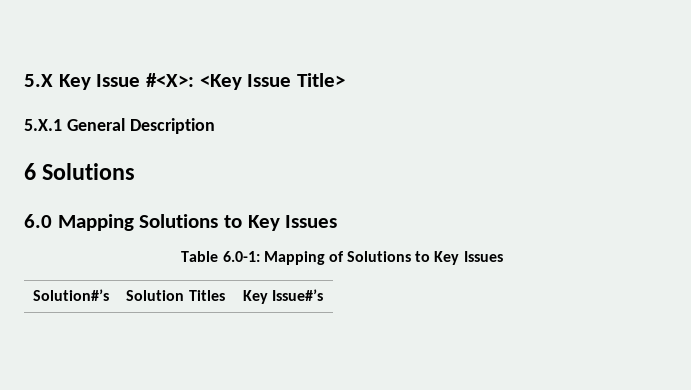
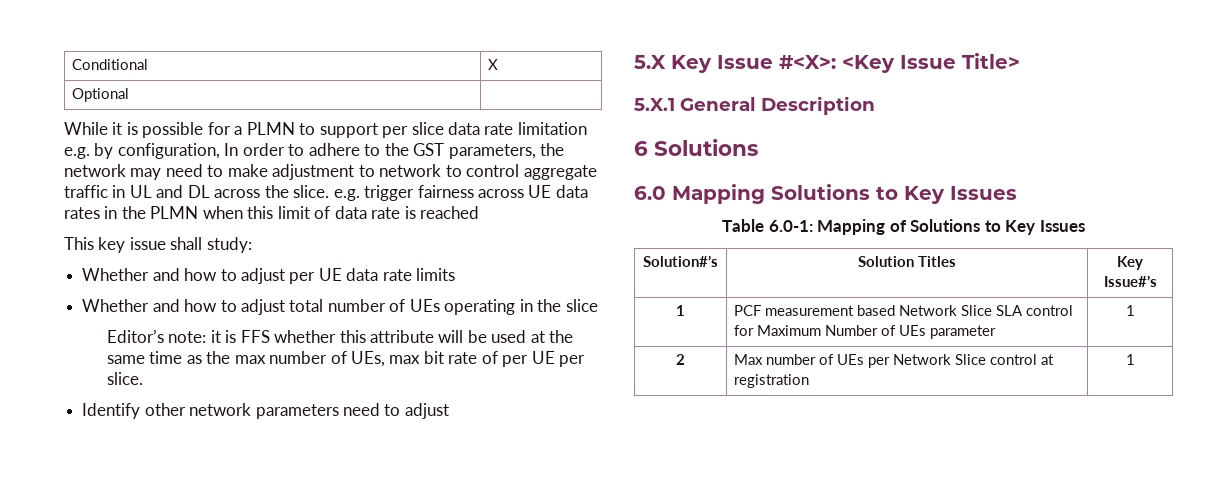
(24, 80) none -> [72,59,149,70] [488,59,499,70] [72,88,130,102] [64,122,587,138] [64,143,565,159] [64,164,597,180] [64,185,588,201] [64,206,480,219] [64,237,252,253] [82,268,456,284] [82,299,598,315] [106,329,574,343] [106,351,586,367] [106,372,143,385] [82,403,449,419] Conditional | X // Optional | // While it is possible for a PLMN to support per slice data rate limitation e.g. by configuration, In order to adhere to the GST parameters, the network may need to make adjustment to network to control aggregate traffic in UL and DL across the slice. e.g. trigger fairness across UE data rates in the PLMN when this limit of data rate is reached // This key issue shall study: // Whether and how to adjust per UE data rate limits // Whether and how to adjust total number of UEs operating in the slice // Editor’s note: it is FFS whether this attribute will be used at the same time as the max number of UEs, max bit rate of per UE per slice. // Identify other network parameters need to adjust //
(324, 295) none -> [676,305,685,316] [734,305,1074,316] [734,325,997,339] [1125,305,1135,316] [676,354,685,365] [734,354,1055,368] [734,374,810,388] [1125,354,1135,365] // 1 | PCF measurement based Network Slice SLA control for Maximum Number of UEs parameter | 1 // 2 | Max number of UEs per Network Slice control at registration | 1

